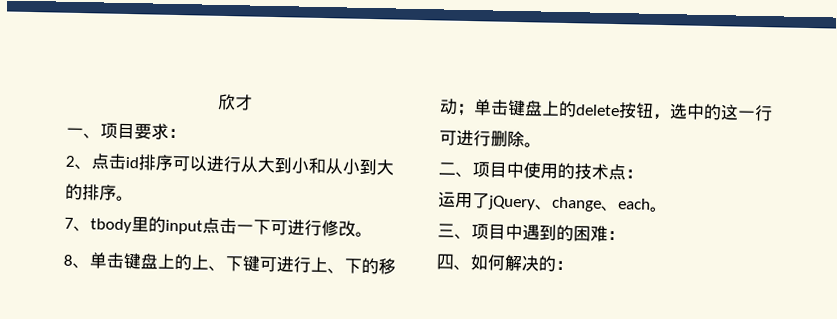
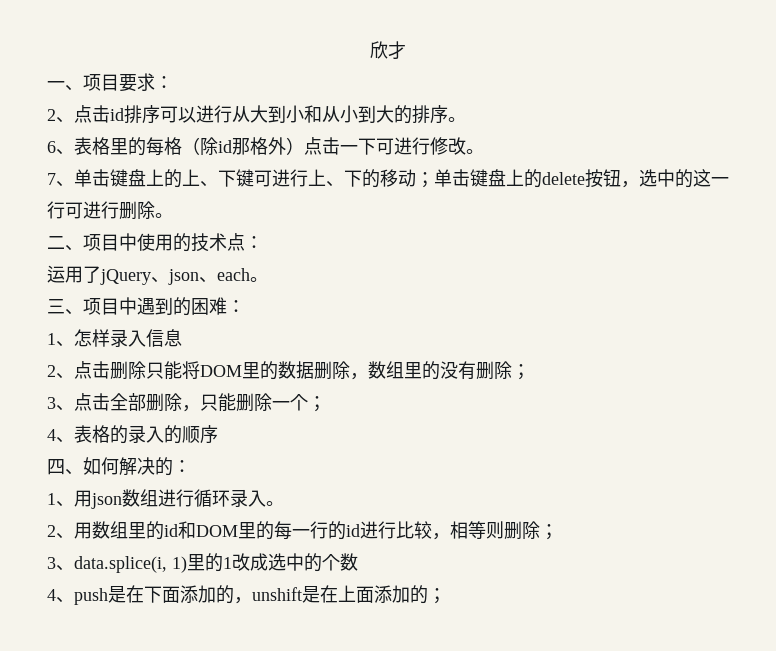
[64,216,203,235] 7、tbody里的input -> [47,137,304,156] 6、表格里的每格（除id那格外）
[63,254,73,266] 8 -> [47,173,56,185] 7
[551,196,602,212] change -> [168,269,199,285] json
[436,253,573,272] 四、如何解决的： -> [47,329,182,347] [47,361,530,380] [47,393,326,412] [47,425,218,444] [47,457,191,476] [47,489,284,509] [47,521,558,540] [47,553,358,573] [47,585,446,605] 1、怎样录入信息 // 2、点击删除只能将DOM里的数据删除，数组里的没有删除； // 3、点击全部删除，只能删除一个； // 4、表格的录入的顺序 // 四、如何解决的： // 1、用json数组进行循环录入。 // 2、用数组里的id和DOM里的每一行的id进行比较，相等则删除； // 3、data.splice(i, 1)里的1改成选中的个数 // 4、push是在下面添加的，unshift是在上面添加的；

